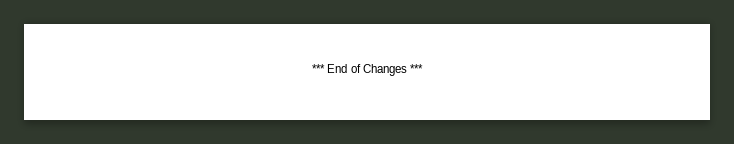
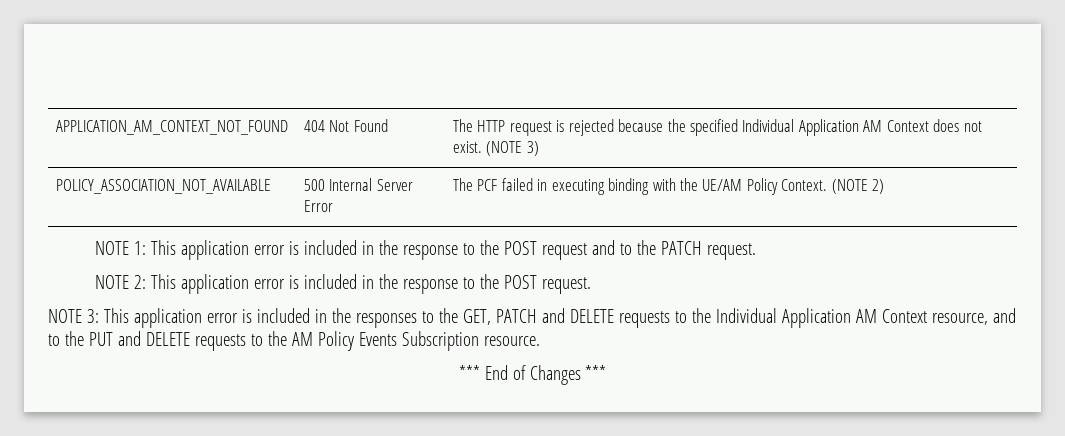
(312, 68) none -> [55,120,288,135] [303,119,388,132] [452,119,982,136] [452,141,539,156] [55,179,271,194] [303,178,413,191] [303,200,333,212] [452,178,885,195] [95,240,757,260] [95,274,592,294] [48,308,1016,328] [48,331,540,351] APPLICATION_AM_CONTEXT_NOT_FOUND | 404 Not Found | The HTTP request is rejected because the specified Individual Application AM Context does not exist. (NOTE 3) // POLICY_ASSOCIATION_NOT_AVAILABLE | 500 Internal Server Error | The PCF failed in executing binding with the UE/AM Policy Context. (NOTE 2) // NOTE 1: This application error is included in the response to the POST request and to the PATCH request. // NOTE 2: This application error is included in the response to the POST request. // NOTE 3: This application error is included in the responses to the GET, PATCH and DELETE requests to the Individual Application AM Context resource, and to the PUT and DELETE requests to the AM Policy Events Subscription resource. //

